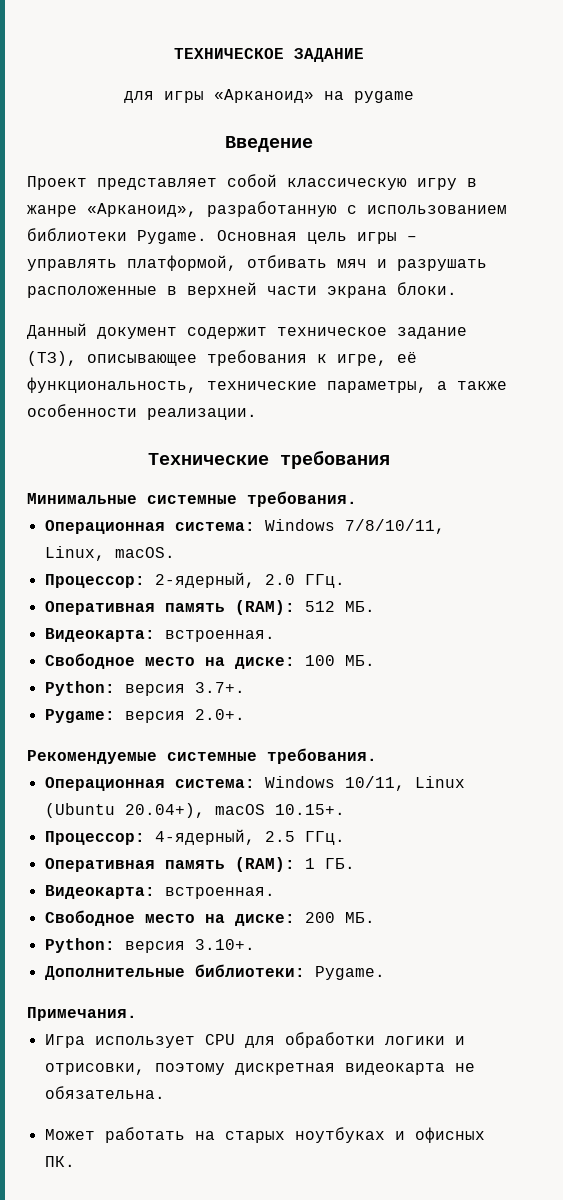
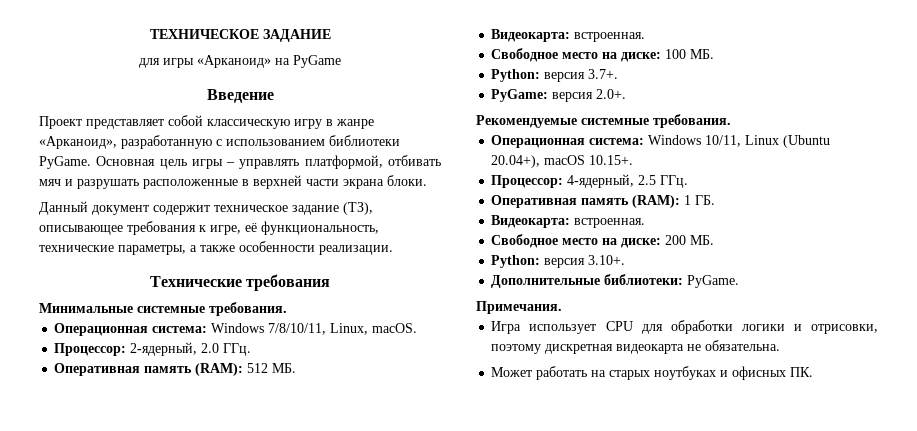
[354,91,414,103] pygame -> [293,55,341,68] PyGame
[137,230,207,244] Pygame. -> [39,156,91,169] PyGame.
[44,709,115,723] Pygame: -> [491,89,549,102] PyGame:
[314,966,385,980] Pygame. -> [687,275,740,288] PyGame.

